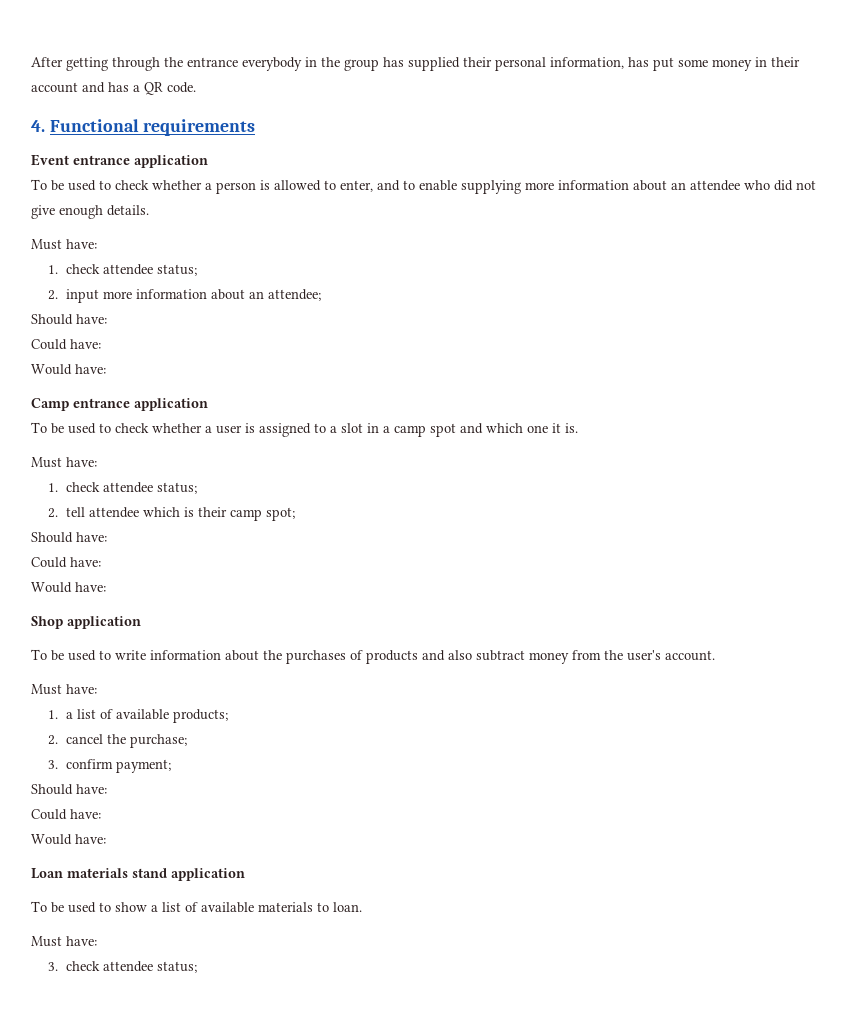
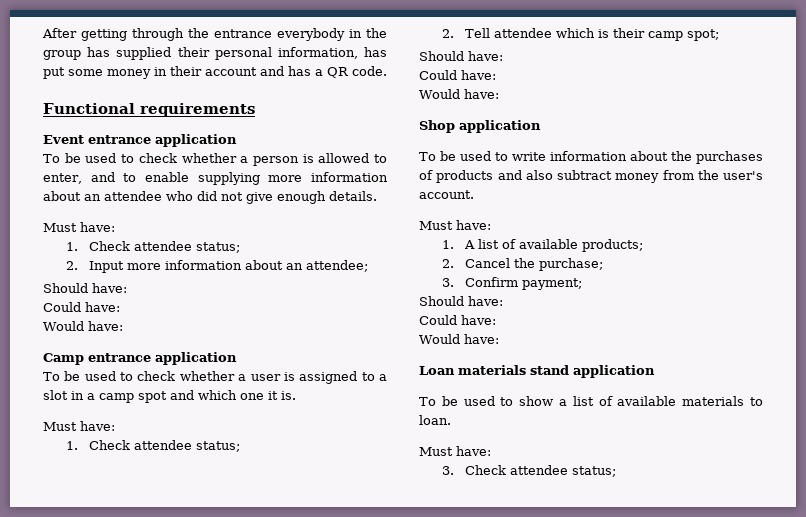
[31,120,45,132] 4. -> (387, 71) none
[65,264,197,276] [48,289,99,303] check attendee status; // 2. input -> [89,241,241,253] [66,261,125,273] Check attendee status; // 2. Input
[65,482,197,494] [48,507,85,518] check attendee status; // 2. tell -> [89,440,241,452] [442,28,491,38] Check attendee status; // 2. Tell
[65,712,73,719] a -> [464,240,476,249] A
[65,734,103,744] cancel -> [465,258,511,268] Cancel
[65,759,113,769] confirm -> [465,277,519,287] Confirm
[65,961,100,971] check -> [465,465,507,475] Check

